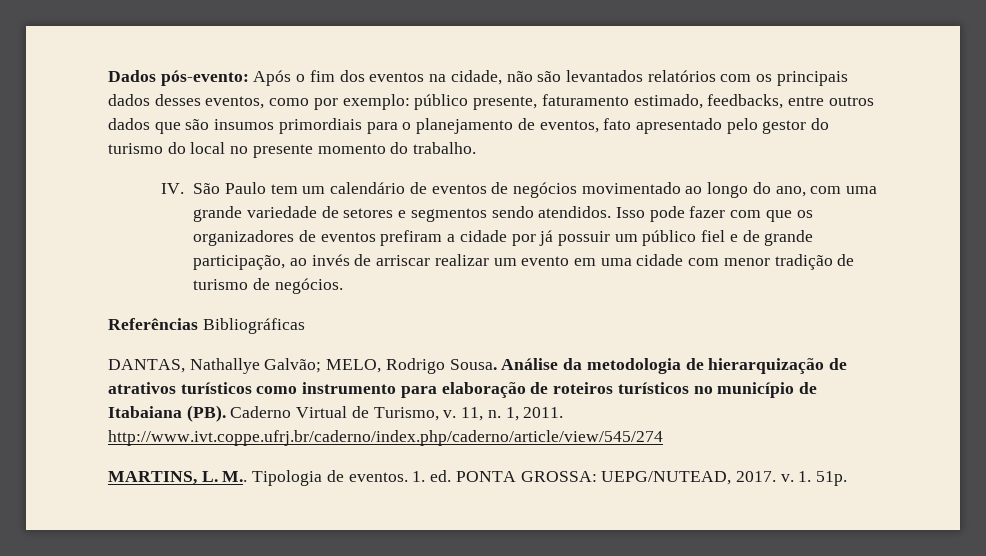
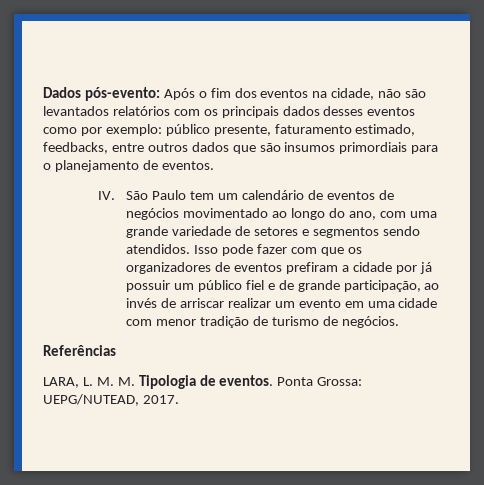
[205,96,265,109] eventos, -> [367,107,416,116] eventos
[539,118,830,134] [108,142,477,158] eventos, fato apresentado pelo gestor do turismo do local no presente momento do trabalho. -> [161,161,214,170] eventos.
[202,318,305,334] [108,358,847,374] [108,382,817,398] [108,405,564,422] [108,430,663,446] [108,470,848,486] Bibliográficas // DANTAS, Nathallye Galvão; MELO, Rodrigo Sousa. Análise da metodologia de hierarquização de atrativos turísticos como instrumento para elaboração de roteiros turísticos no município de Itabaiana (PB). Caderno Virtual de Turismo, v. 11, n. 1, 2011. http://www.ivt.coppe.ufrj.br/caderno/index.php/caderno/article/view/545/274 // MARTINS, L. M.. Tipologia de eventos. 1. ed. PONTA GROSSA: UEPG/NUTEAD, 2017. v. 1. 51p. -> [43,375,363,389] [43,394,179,406] // LARA, L. M. M. Tipologia de eventos. Ponta Grossa: UEPG/NUTEAD, 2017.

